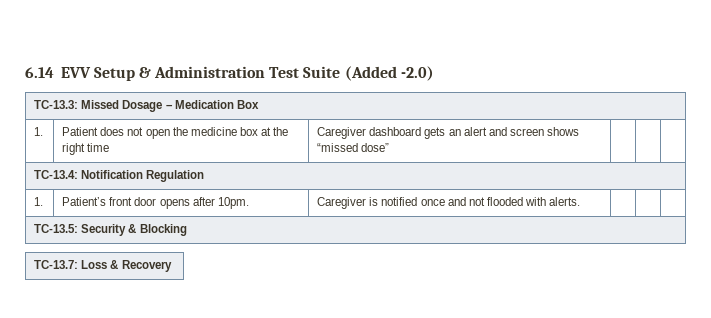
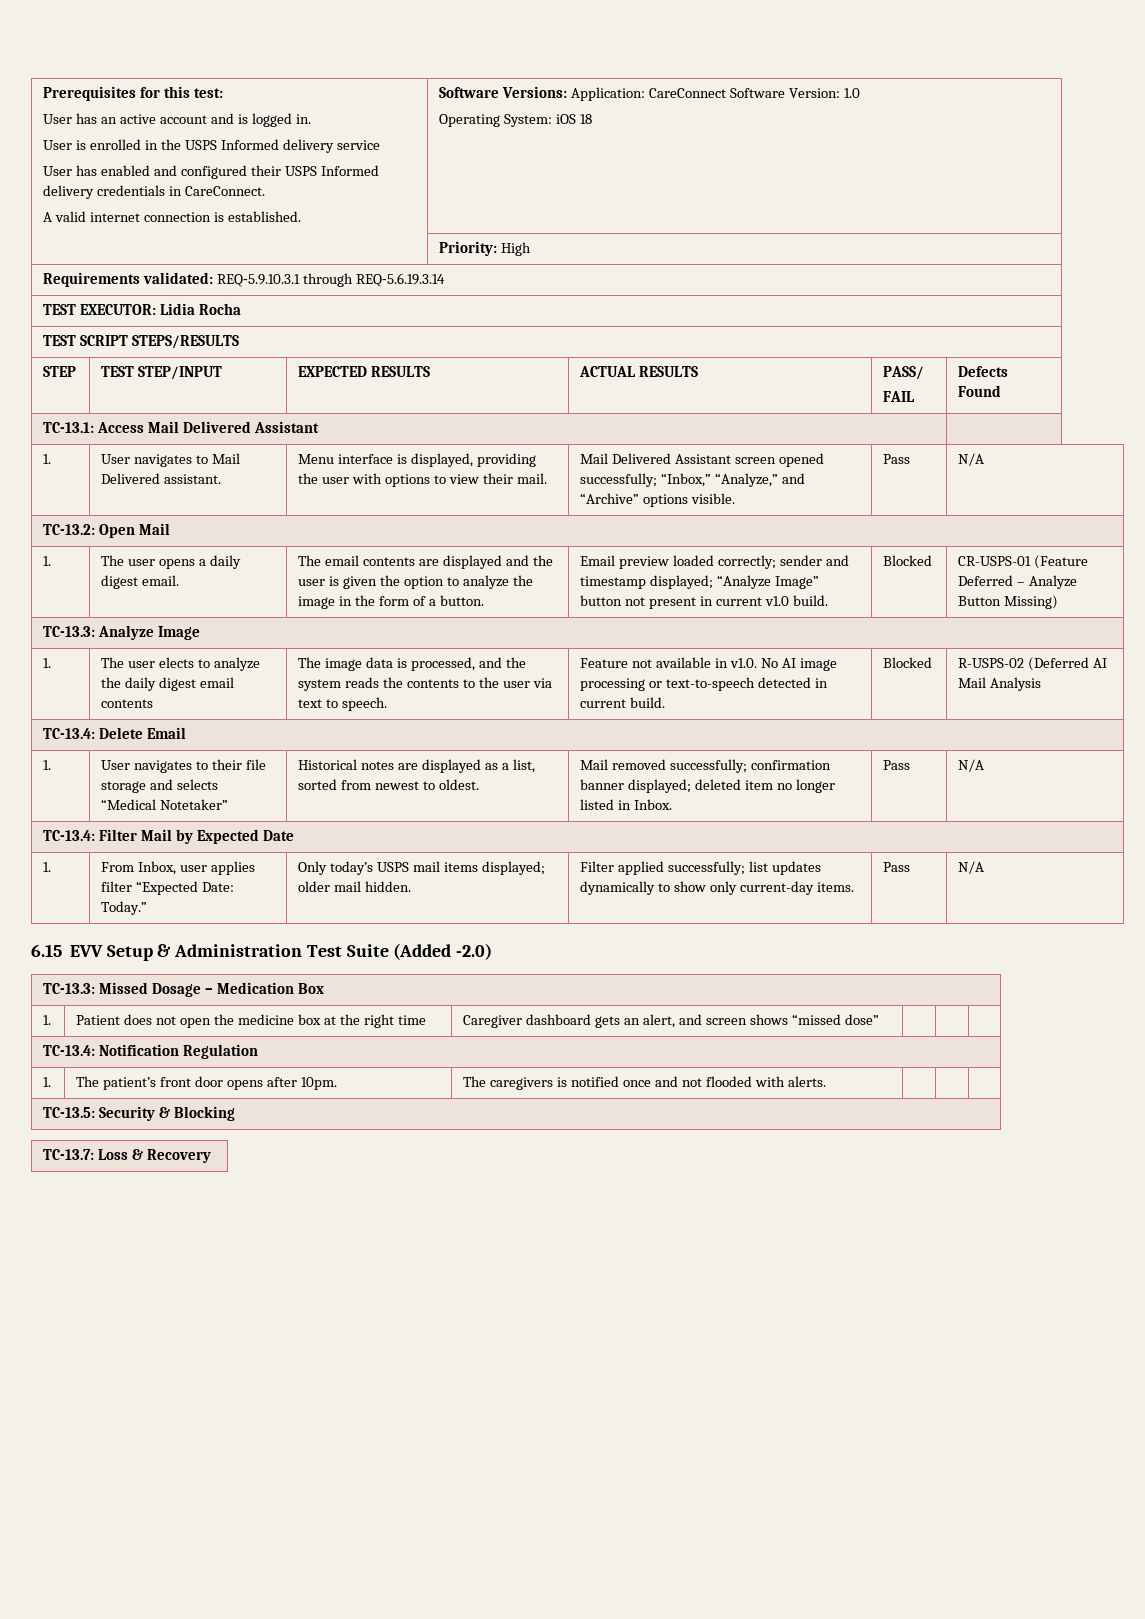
[25,67,54,78] 6.14 -> [43,86,224,101] [43,113,311,127] [43,139,380,153] [43,165,379,179] [43,185,266,199] [43,211,301,222] [439,86,860,101] [439,114,593,127] [439,241,532,256] [43,272,446,287] [43,303,242,315] [43,335,240,349] [43,366,77,377] [101,366,223,380] [298,366,431,377] [579,366,699,377] [883,366,925,380] [883,391,916,402] [958,366,1009,377] [958,385,1002,397] [43,421,320,433] [43,454,52,464] [101,453,241,467] [101,473,222,484] [298,453,537,467] [298,473,547,487] [580,453,825,467] [580,473,806,487] [580,493,736,507] [883,454,911,464] [958,453,985,466] [43,523,171,538] [43,556,52,566] [101,555,242,569] [101,575,180,589] [298,555,553,569] [298,575,533,589] [298,595,484,609] [580,555,849,569] [580,575,820,589] [580,595,828,609] [883,555,933,566] [958,555,1089,569] [958,575,1078,589] [958,595,1059,609] [43,625,201,640] [43,658,52,668] [101,657,261,671] [101,677,235,691] [101,699,154,708] [298,657,526,671] [298,677,552,691] [298,697,388,711] [580,657,837,671] [580,677,829,691] [580,697,666,708] [883,657,933,668] [958,657,1108,671] [958,677,1042,691] [43,727,187,739] [43,760,52,770] [101,759,267,773] [101,779,219,793] [101,799,229,810] [298,759,535,773] [298,779,480,790] [580,759,832,773] [580,779,835,793] [580,799,673,810] [883,760,911,770] [958,759,985,772] [43,829,294,844] [43,862,52,872] [101,861,256,875] [101,881,235,895] [101,901,148,915] [298,861,545,875] [298,881,412,892] [580,861,822,875] [580,881,854,895] [883,862,911,872] [958,861,985,874] [31,944,62,957] Prerequisites for this test: // User has an active account and is logged in. // User is enrolled in the USPS Informed delivery service // User has enabled and configured their USPS Informed delivery credentials in CareConnect. // A valid internet connection is established. | Software Versions: Application: CareConnect Software Version: 1.0 // Operating System: iOS 18 // | Priority: High // Requirements validated: REQ‑5.9.10.3.1 through REQ‑5.6.19.3.14 // TEST EXECUTOR: Lidia Rocha // TEST SCRIPT STEPS/RESULTS // STEP | TEST STEP/INPUT | EXPECTED RESULTS | ACTUAL RESULTS | PASS/ // FAIL | Defects Found // TC-13.1: Access Mail Delivered Assistant | // 1. | User navigates to Mail Delivered assistant. | Menu interface is displayed, providing the user with options to view their mail. | Mail Delivered Assistant screen opened successfully; “Inbox,” “Analyze,” and “Archive” options visible. | Pass | N/A // TC-13.2: Open Mail // 1. | The user opens a daily digest email. | The email contents are displayed and the user is given the option to analyze the image in the form of a button. | Email preview loaded correctly; sender and timestamp displayed; “Analyze Image” button not present in current v1.0 build. | Blocked | CR-USPS-01 (Feature Deferred – Analyze Button Missing) // TC-13.3: Analyze Image // 1. | The user elects to analyze the daily digest email contents | The image data is processed, and the system reads the contents to the user via text to speech. | Feature not available in v1.0. No AI image processing or text-to-speech detected in current build. | Blocked | R-USPS-02 (Deferred AI Mail Analysis // TC-13.4: Delete Email // 1. | User navigates to their file storage and selects “Medical Notetaker” | Historical notes are displayed as a list, sorted from newest to oldest. | Mail removed successfully; confirmation banner displayed; deleted item no longer listed in Inbox. | Pass | N/A // TC-13.4: Filter Mail by Expected Date // 1. | From Inbox, user applies filter “Expected Date: Today.” | Only today’s USPS mail items displayed; older mail hidden. | Filter applied successfully; list updates dynamically to show only current-day items. | Pass | N/A // 6.15
[463,127,487,136] alert -> [643,1014,676,1028] alert,
[62,197,107,206] Patient’s -> [76,1076,157,1090] The patient’s
[317,197,367,209] Caregiver -> [463,1076,554,1090] The caregivers

